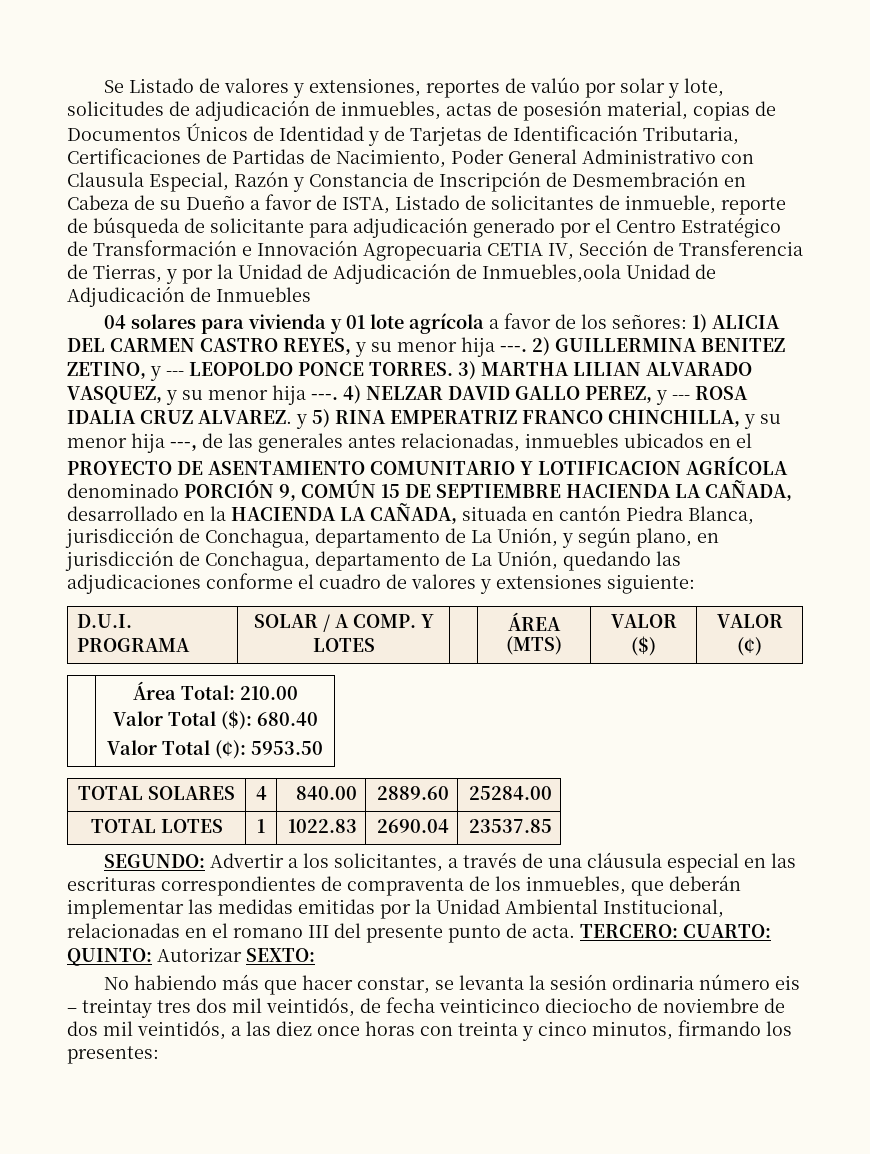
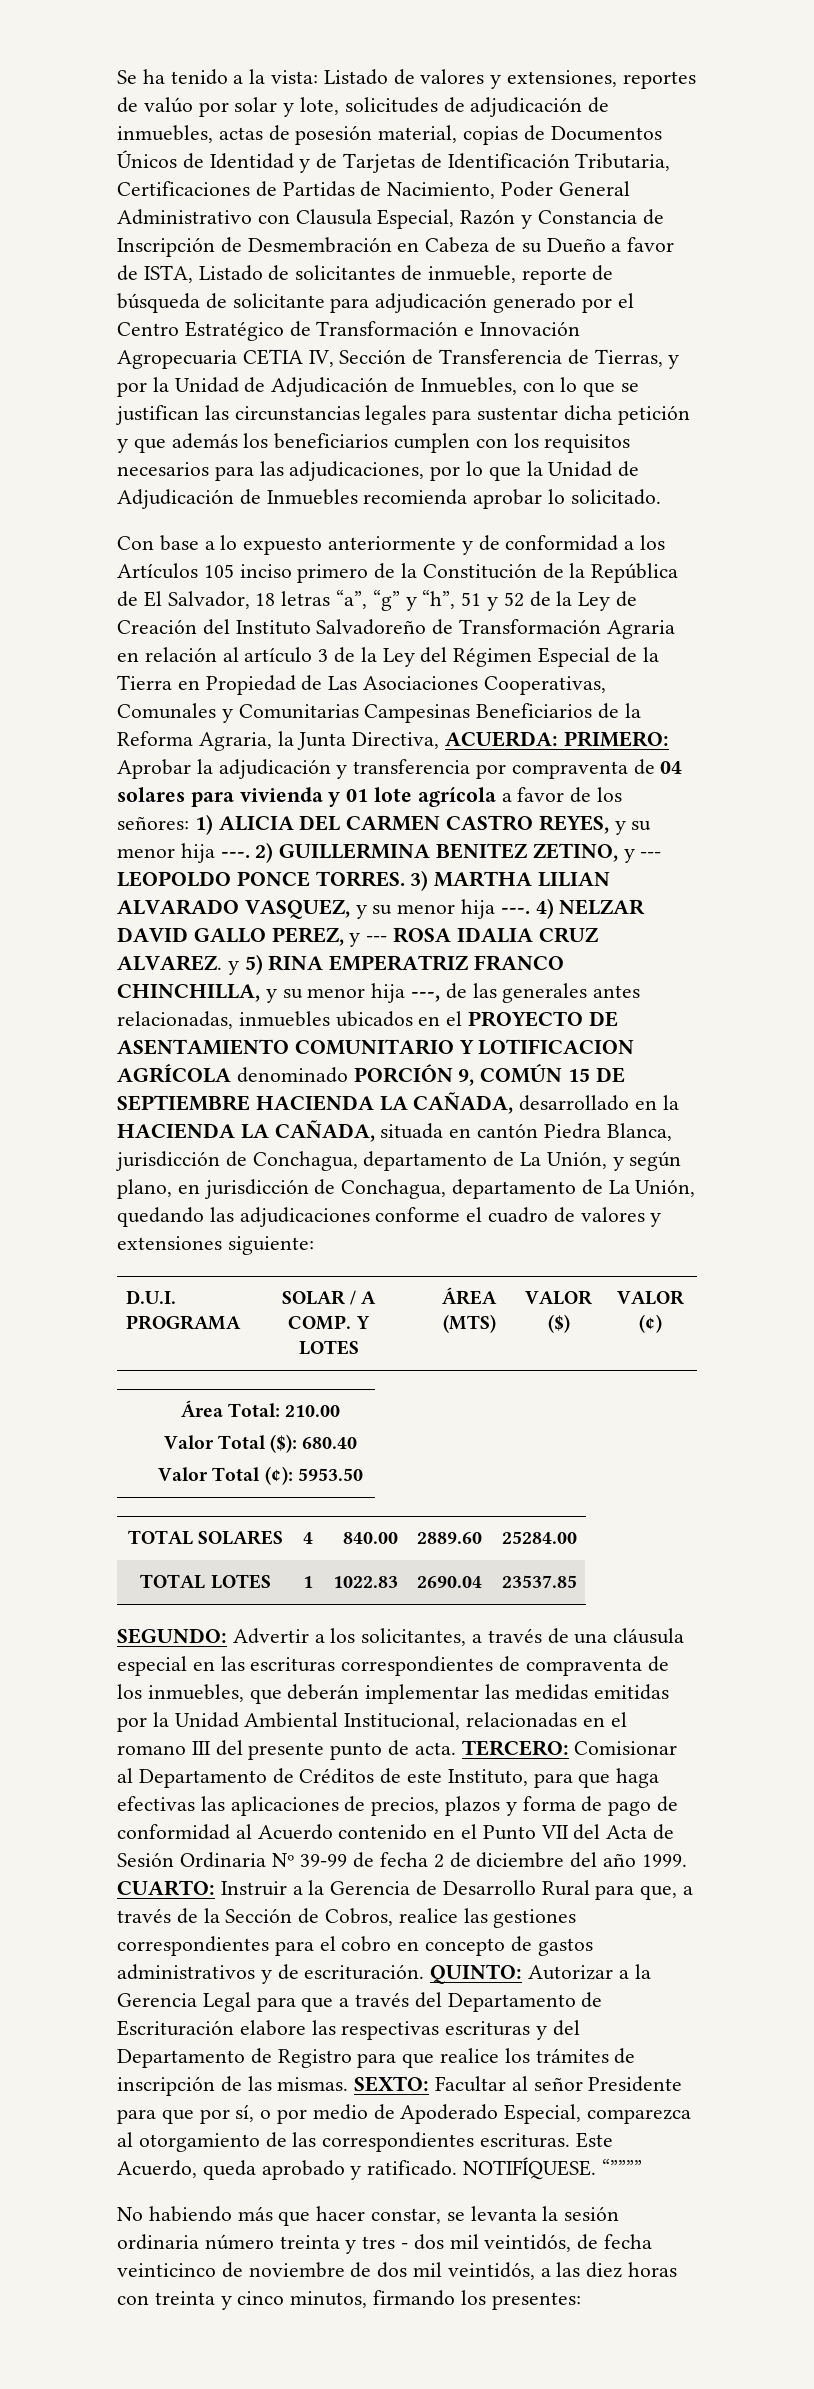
(124, 86) none -> [142,69,319,85] ha tenido a la vista:
[482,264,621,283] Inmuebles,oola -> [420,377,640,397] [115,405,690,425] [117,433,631,453] [117,461,543,481] Inmuebles, con lo que se justifican las circunstancias legales para sustentar dicha petición y que además los beneficiarios cumplen con los requisitos necesarios para las adjudicaciones, por lo que la
(311, 294) // -> [363,489,661,509] [117,535,666,555] [117,563,679,583] [117,590,638,611] [117,619,675,639] [117,647,659,667] [117,675,606,695] [117,703,641,723] [117,731,669,751] [117,759,655,779] recomienda aprobar lo solicitado. // Con base a lo expuesto anteriormente y de conformidad a los Artículos 105 inciso primero de la Constitución de la República de El Salvador, 18 letras “a”, “g” y “h”, 51 y 52 de la Ley de Creación del Instituto Salvadoreño de Transformación Agraria en relación al artículo 3 de la Ley del Régimen Especial de la Tierra en Propiedad de Las Asociaciones Cooperativas, Comunales y Comunitarias Campesinas Beneficiarios de la Reforma Agraria, la Junta Directiva, ACUERDA: PRIMERO: Aprobar la adjudicación y transferencia por compraventa de
[683,924,771,938] [67,947,315,966] CUARTO: QUINTO: Autorizar SEXTO: -> [574,1741,678,1755] [117,1768,660,1788] [117,1796,679,1816] [117,1824,675,1840] [117,1852,687,1868] [117,1880,694,1900] [117,1908,577,1928] [117,1936,593,1956] [117,1964,651,1984] [117,1992,603,2012] [117,2020,580,2040] [117,2048,636,2068] [117,2076,683,2096] [117,2104,692,2124] [117,2132,613,2152] [117,2157,642,2180] Comisionar al Departamento de Créditos de este Instituto, para que haga efectivas las aplicaciones de precios, plazos y forma de pago de conformidad al Acuerdo contenido en el Punto VII del Acta de Sesión Ordinaria Nº 39-99 de fecha 2 de diciembre del año 1999. CUARTO: Instruir a la Gerencia de Desarrollo Rural para que, a través de la Sección de Cobros, realice las gestiones correspondientes para el cobro en concepto de gastos administrativos y de escrituración. QUINTO: Autorizar a la Gerencia Legal para que a través del Departamento de Escrituración elabore las respectivas escrituras y del Departamento de Registro para que realice los trámites de inscripción de las mismas. SEXTO: Facultar al señor Presidente para que por sí, o por medio de Apoderado Especial, comparezca al otorgamiento de las correspondientes escrituras. Este Acuerdo, queda aprobado y ratificado. NOTIFÍQUESE. “””””
[774,975,800,990] [67,998,191,1018] eis – treintay tres -> [279,2235,409,2254] treinta y tres -
[545,998,632,1013] dieciocho -> (216, 2270) none
[317,1026,360,1036] once -> (623, 2270) none

